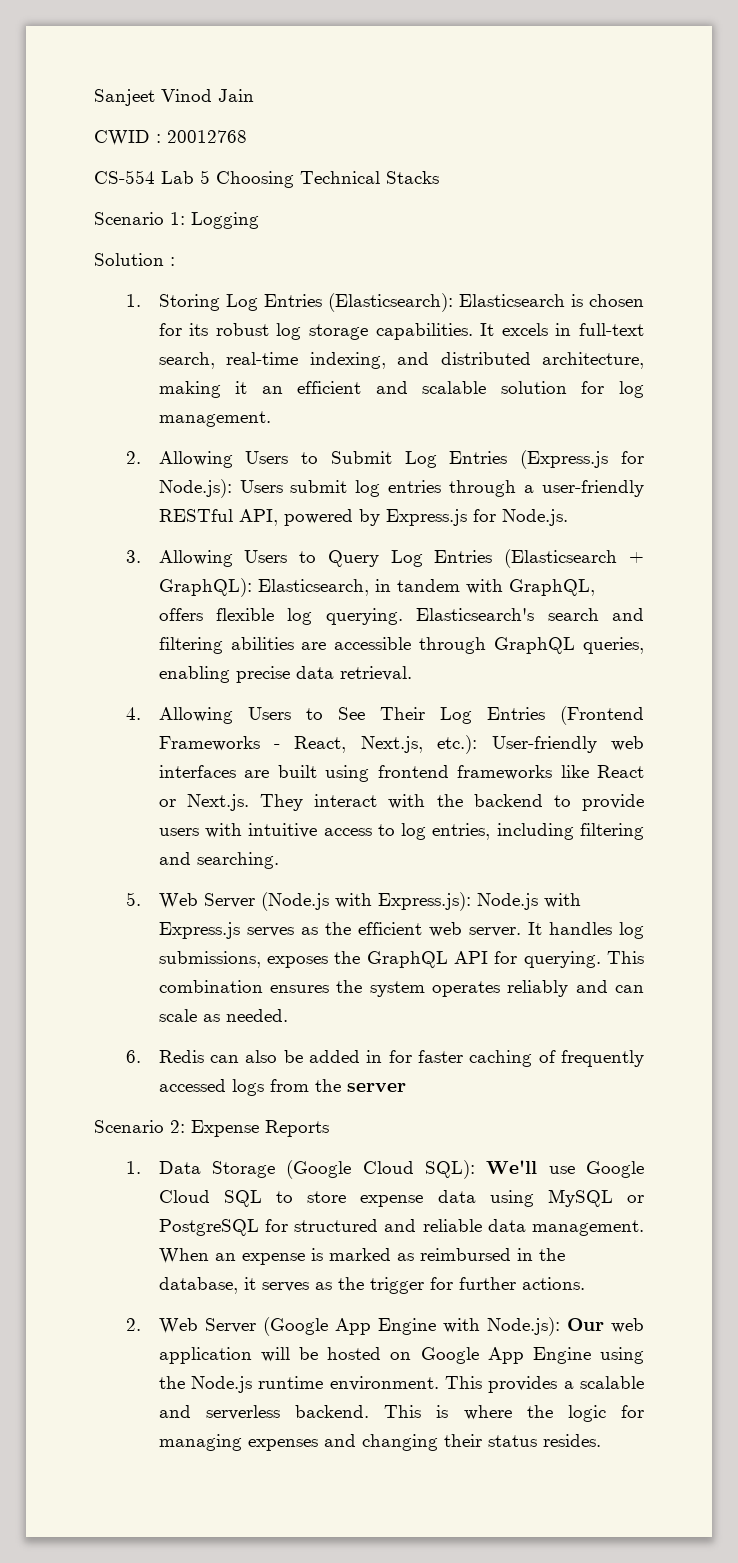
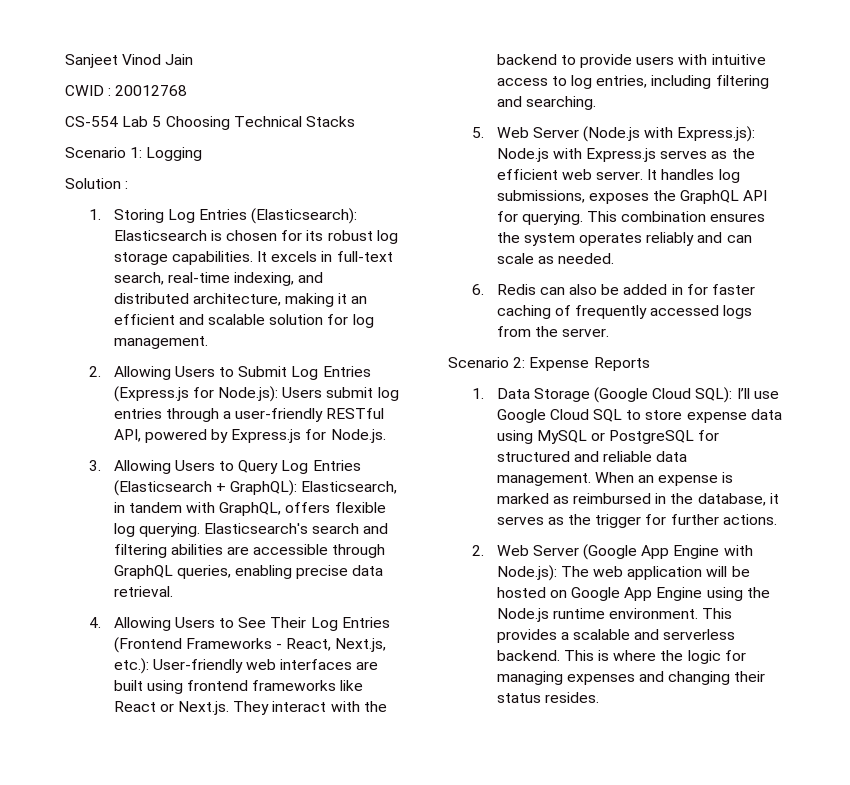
[346,1083,406,1092] server -> [562,328,610,337] server.
[486,1160,538,1174] We'll -> [736,388,750,399] I’ll
[566,1318,604,1331] Our -> [560,566,589,577] The

